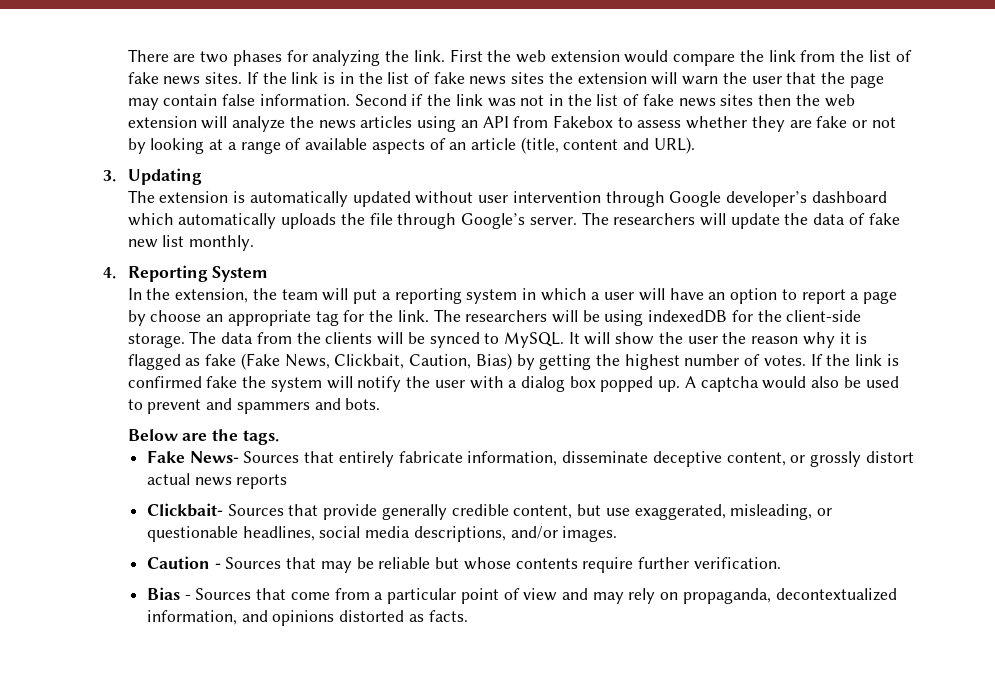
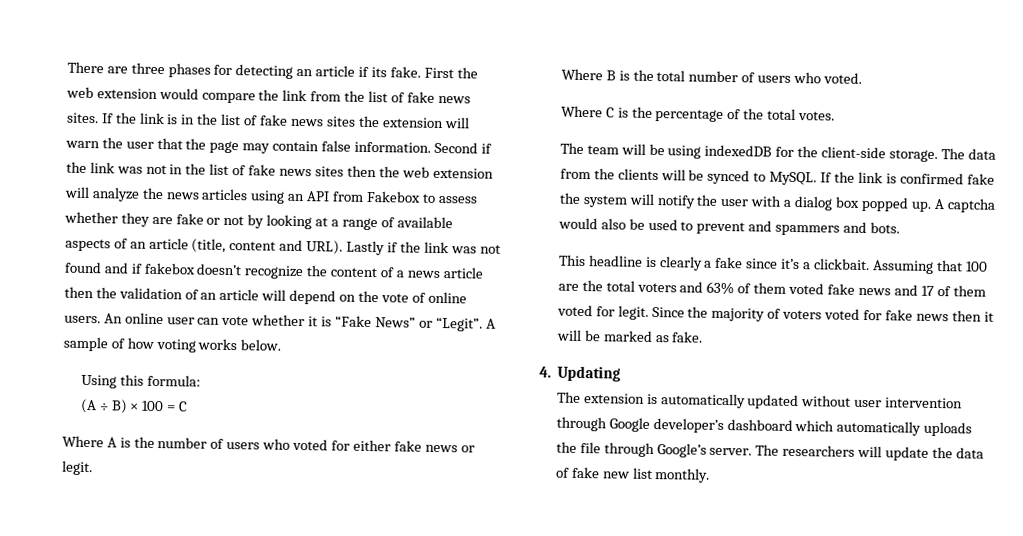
[200,51,229,63] two -> [130,62,165,75] three
[312,50,445,66] analyzing the link. -> [235,64,421,79] detecting an article if its fake.
[102,170,116,182] // 3. -> [346,240,501,256] [63,261,484,280] [63,286,467,305] [63,312,496,332] [62,336,282,353] [80,374,201,389] [79,398,189,414] [61,435,475,453] [61,460,93,476] [560,68,863,84] [560,105,836,122] [559,142,996,163] [559,168,995,186] [558,192,996,213] [557,217,901,236] [558,254,988,274] [557,279,986,297] [556,304,994,322] [555,329,704,343] [538,366,551,378] Lastly if the link was not found and if fakebox doesn’t recognize the content of a news article then the validation of an article will depend on the vote of online users. An online user can vote whether it is “Fake News” or “Legit”. A sample of how voting works below. // Using this formula: // (A ÷ B) × 100 = C // Where A is the number of users who voted for either fake news or legit. // Where B is the total number of users who voted. // Where C is the percentage of the total votes. // The team will be using indexedDB for the client-side storage. The data from the clients will be synced to MySQL. If the link is confirmed fake the system will notify the user with a dialog box popped up. A captcha would also be used to prevent and spammers and bots. // This headline is clearly a fake since it’s a clickbait. Assuming that 100 are the total voters and 63% of them voted fake news and 17 of them voted for legit. Since the majority of voters voted for fake news then it will be marked as fake. // 4.
[102,265,269,282] [127,288,897,304] [127,309,862,326] [127,331,868,348] [127,353,899,370] [127,376,899,392] [127,398,381,414] [127,429,279,445] [147,450,914,467] [147,473,288,489] [147,503,832,520] [147,526,618,542] [147,556,781,573] [147,587,897,604] [147,610,468,626] // 4. Reporting System // In the extension, the team will put a reporting system in which a user will have an option to report a page by choose an appropriate tag for the link. The researchers will be using indexedDB for the client-side storage. The data from the clients will be synced to MySQL. It will show the user the reason why it is flagged as fake (Fake News, Clickbait, Caution, Bias) by getting the highest number of votes. If the link is confirmed fake the system will notify the user with a dialog box popped up. A captcha would also be used to prevent and spammers and bots. // Below are the tags. // Fake News- Sources that entirely fabricate information, disseminate deceptive content, or grossly distort actual news reports // Clickbait- Sources that provide generally credible content, but use exaggerated, misleading, or questionable headlines, social media descriptions, and/or images. // Caution - Sources that may be reliable but whose contents require further verification. // Bias - Sources that come from a particular point of view and may rely on propaganda, decontextualized information, and opinions distorted as facts. -> (711, 475) none

